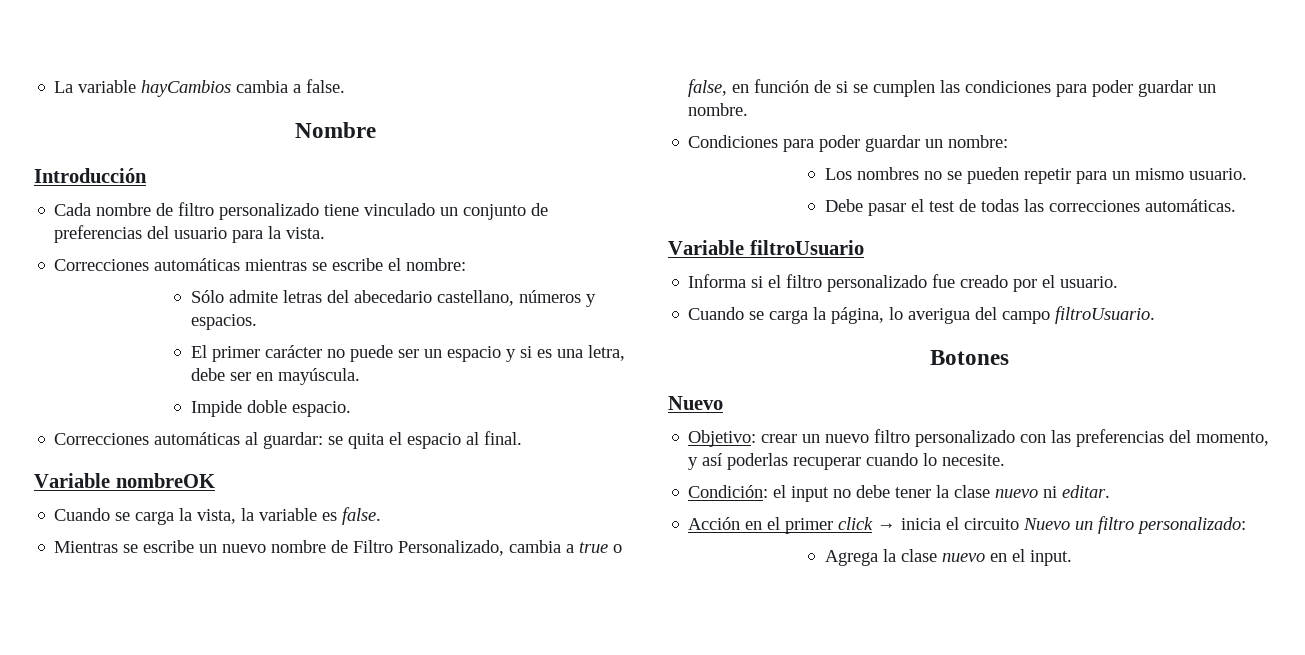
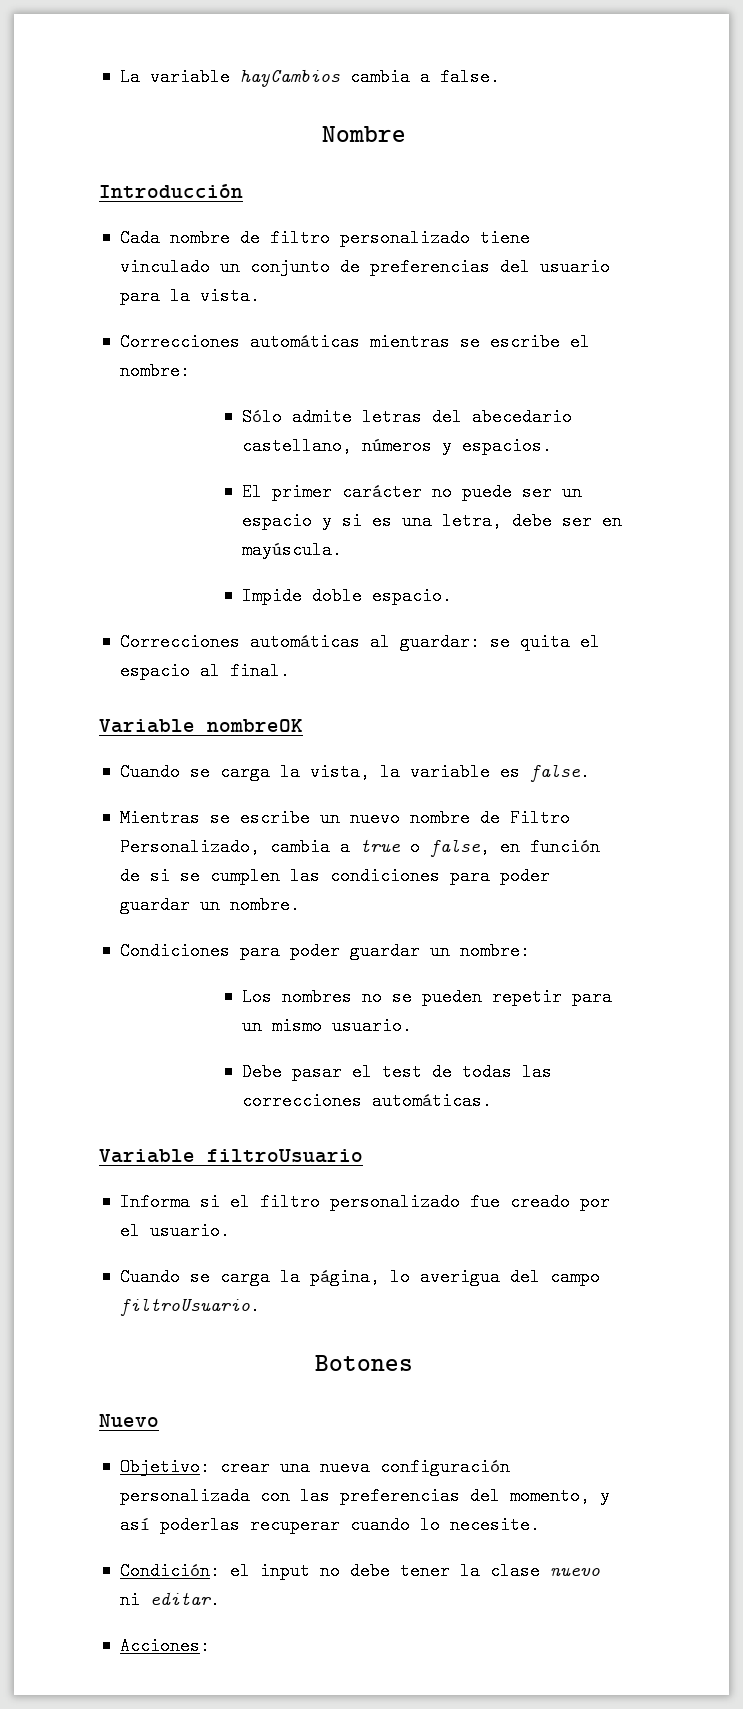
[802,429,1016,447] un nuevo filtro personalizado -> [279,1458,510,1476] [119,1487,250,1505] una nueva configuración personalizada
[688,516,1247,534] [824,549,1072,566] Acción en el primer click → inicia el circuito Nuevo un filtro personalizado: // Agrega la clase nuevo en el input. -> [119,1637,210,1655] Acciones:

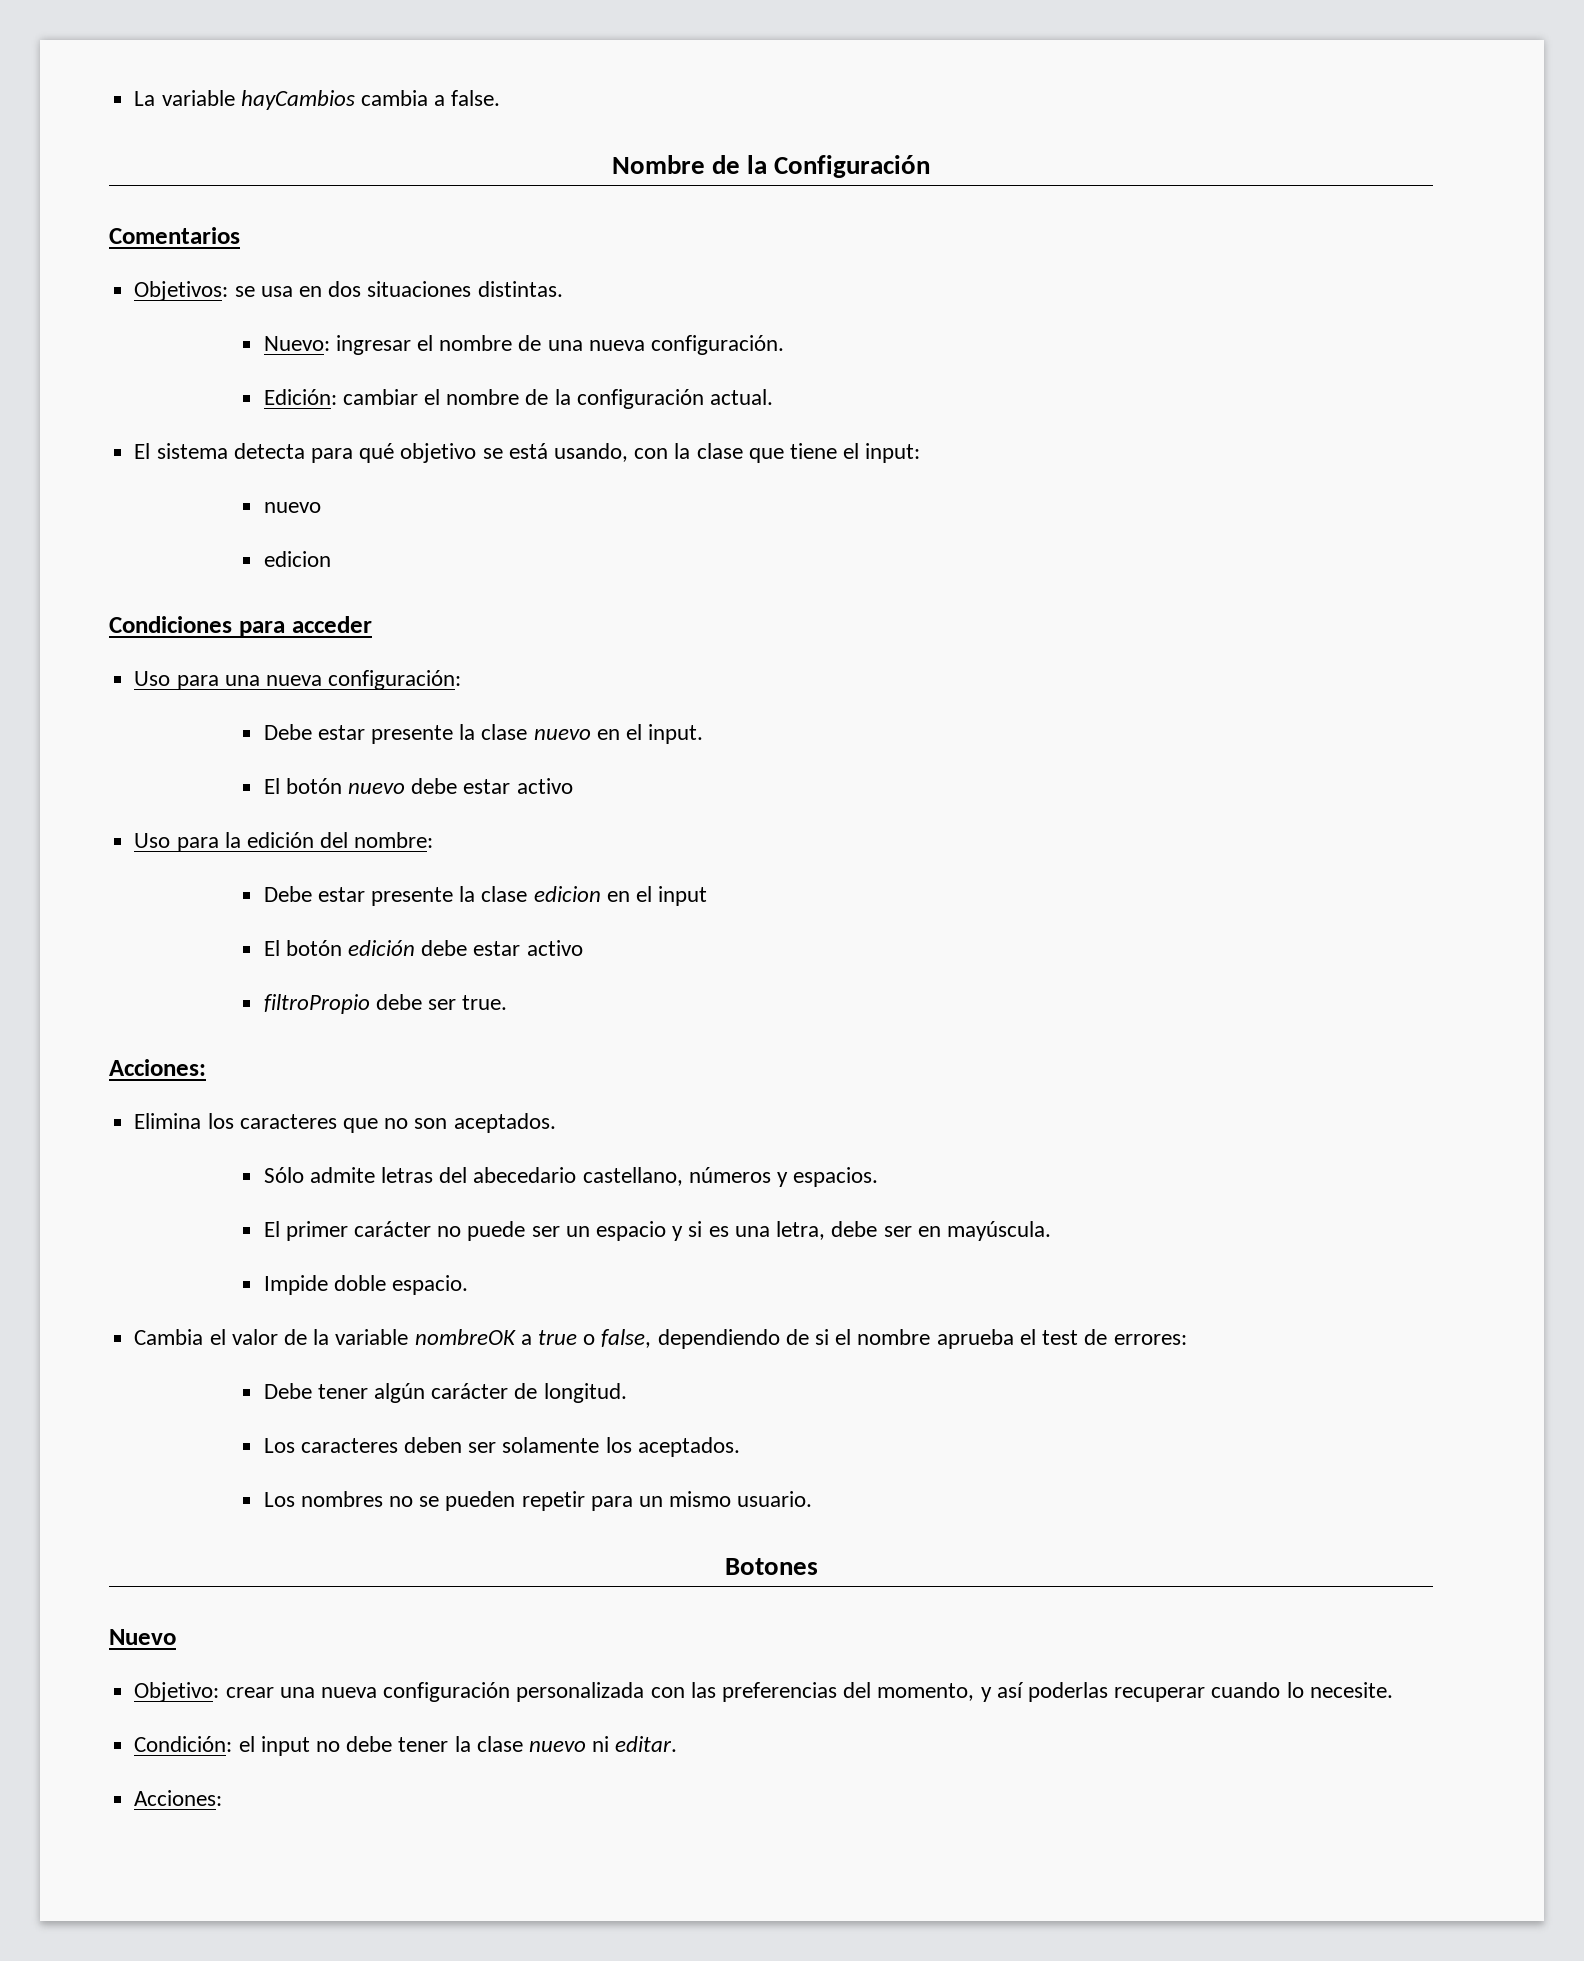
[99,184,243,198] [119,229,530,247] [119,258,610,276] [119,287,260,305] [119,333,590,351] [119,362,190,380] // Introducción // Cada nombre de filtro personalizado tiene vinculado un conjunto de preferencias del usuario para la vista. // Correcciones automáticas mientras se escribe el nombre: -> [711,155,931,178] [109,227,240,244] [134,281,563,301] [263,335,785,355] [263,389,774,409] [134,443,921,463] [263,502,321,513] [263,551,331,567] [109,616,372,637] [134,670,462,690] [263,724,704,744] [263,778,573,794] [134,832,434,852] [263,886,708,906] [263,940,583,956] [263,994,508,1014] [109,1059,206,1076] [134,1113,556,1133] de la Configuración // Comentarios // Objetivos: se usa en dos situaciones distintas. // Nuevo: ingresar el nombre de una nueva configuración. // Edición: cambiar el nombre de la configuración actual. // El sistema detecta para qué objetivo se está usando, con la clase que tiene el input: // nuevo // edicion // Condiciones para acceder // Uso para una nueva configuración: // Debe estar presente la clase nuevo en el input. // El botón nuevo debe estar activo // Uso para la edición del nombre: // Debe estar presente la clase edicion en el input // El botón edición debe estar activo // filtroPropio debe ser true. // Acciones: // Elimina los caracteres que no son aceptados.
[119,633,600,651] [119,662,290,680] [99,719,303,733] [119,763,590,782] [119,809,570,827] [119,838,600,857] [119,867,550,885] [119,896,300,914] [119,942,530,960] Correcciones automáticas al guardar: se quita el espacio al final. // Variable nombreOK // Cuando se carga la vista, la variable es false. // Mientras se escribe un nuevo nombre de Filtro Personalizado, cambia a true o false, en función de si se cumplen las condiciones para poder guardar un nombre. // Condiciones para poder guardar un nombre: -> [134,1329,1187,1349] [263,1383,627,1403] [263,1437,740,1457] Cambia el valor de la variable nombreOK a true o false, dependiendo de si el nombre aprueba el test de errores: // Debe tener algún carácter de longitud. // Los caracteres deben ser solamente los aceptados.
[242,1063,553,1081] [242,1092,493,1110] [99,1149,363,1163] [119,1193,610,1211] [119,1222,230,1240] [119,1268,600,1286] [119,1297,260,1316] // Debe pasar el test de todas las correcciones automáticas. // Variable filtroUsuario // Informa si el filtro personalizado fue creado por el usuario. // Cuando se carga la página, lo averigua del campo filtroUsuario. -> (813, 1499) none

